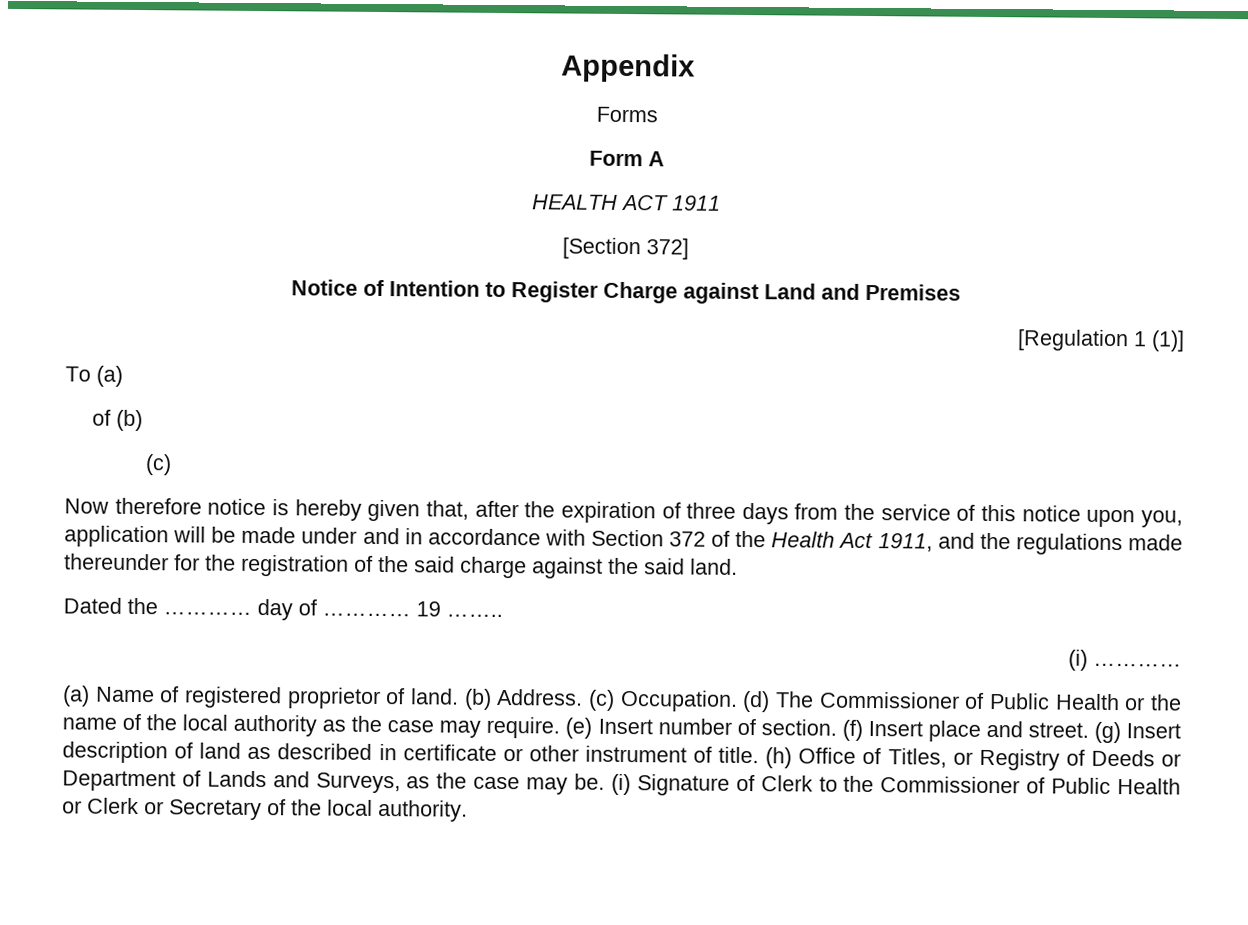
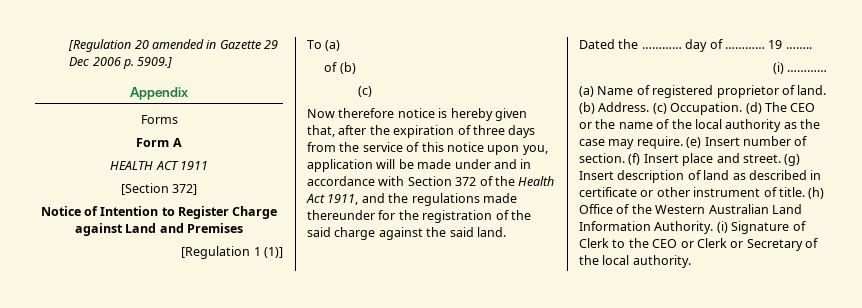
(560, 68) none -> [68,39,279,52] [69,57,173,69] [Regulation 20 amended in Gazette 29 Dec 2006 p. 5909.] //
[818,691,1120,711] Commissioner of Public Health -> [790,103,816,112] CEO
[887,748,1182,771] [62,770,606,795] Titles, or Registry of Deeds or Department of Lands and Surveys, as the case may be. -> [631,204,802,214] [579,221,714,234] the Western Australian Land Information Authority.
[880,776,1182,795] Commissioner of Public Health -> [652,239,678,248] CEO

